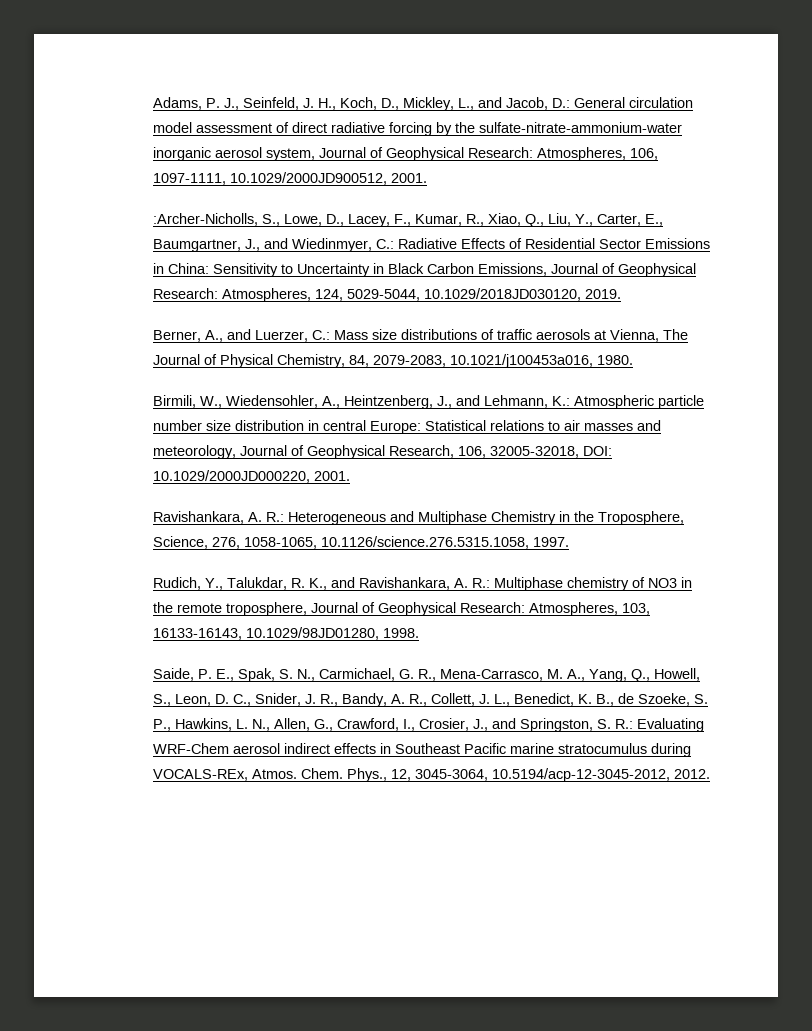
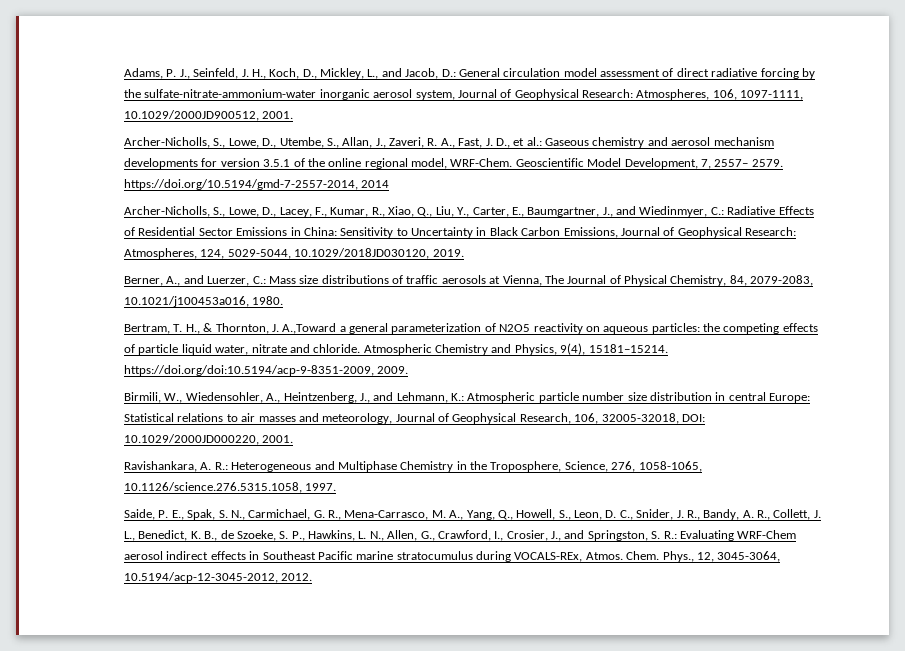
[153,213,259,226] :Archer-Nicholls, -> [124,137,774,148] [124,158,783,169] [124,179,390,190] [124,206,211,217] Archer-Nicholls, S., Lowe, D., Utembe, S., Allan, J., Zaveri, R. A., Fast, J. D., et al.: Gaseous chemistry and aerosol mechanism developments for version 3.5.1 of the online regional model, WRF-Chem. Geoscientific Model Development, 7, 2557– 2579. https://doi.org/10.5194/gmd-7-2557-2014, 2014 // Archer-Nicholls,
(634, 360) none -> [124,323,818,334] [124,343,668,355] [124,365,409,376] // Bertram, T. H., & Thornton, J. A.,Toward a general parameterization of N2O5 reactivity on aqueous particles: the competing effects of particle liquid water, nitrate and chloride. Atmospheric Chemistry and Physics, 9(4), 15181–15214. https://doi.org/doi:10.5194/acp-9-8351-2009, 2009.
[153,577,693,591] [153,602,651,616] [153,627,420,640] // Rudich, Y., Talukdar, R. K., and Ravishankara, A. R.: Multiphase chemistry of NO3 in the remote troposphere, Journal of Geophysical Research: Atmospheres, 103, 16133-16143, 10.1029/98JD01280, 1998. -> (337, 487) none

